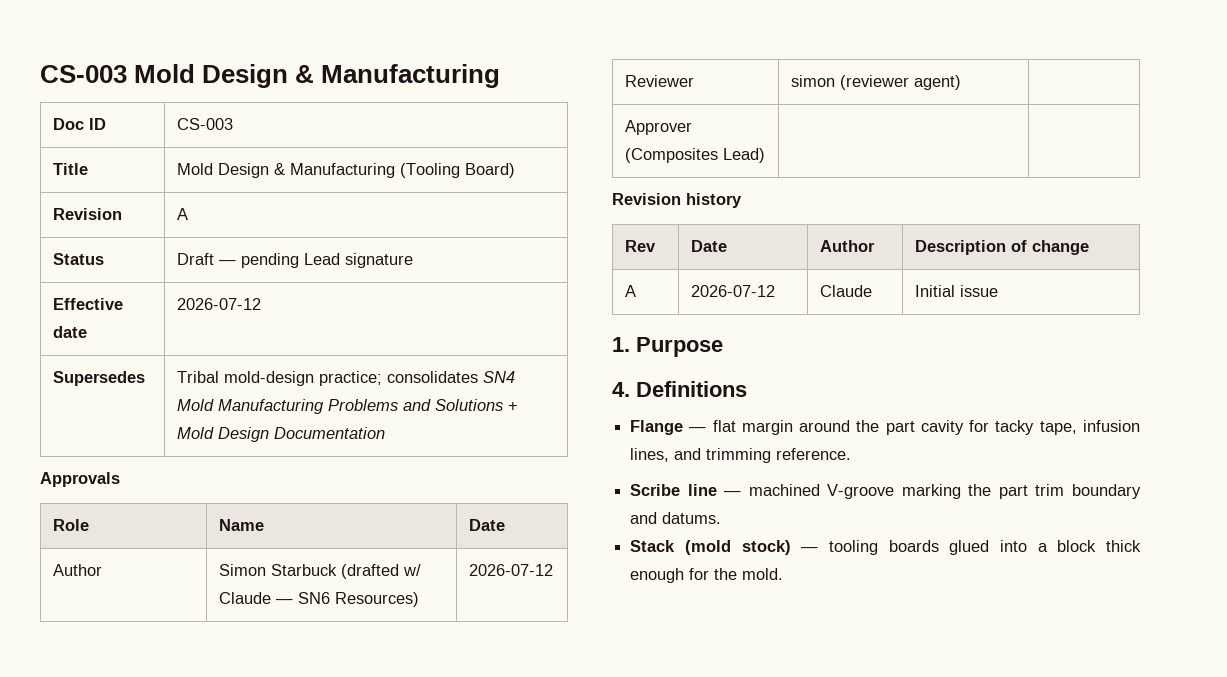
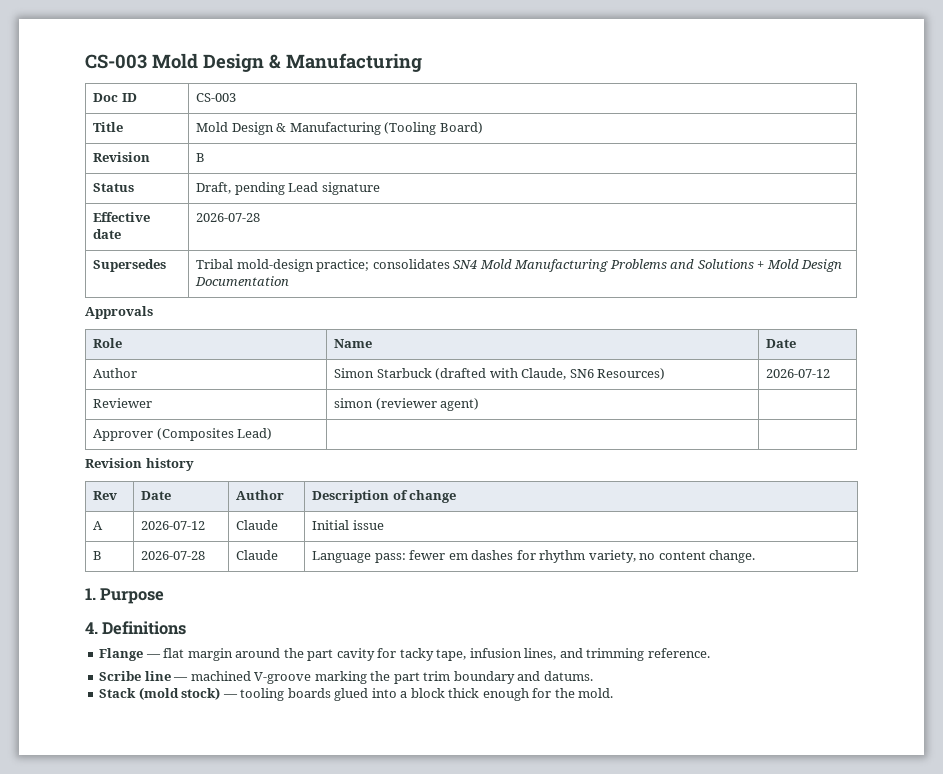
[176,208,188,220] A -> [196,153,206,162] B
[176,253,236,265] Draft — -> [196,182,232,194] Draft,
[176,298,261,310] 2026-07-12 -> [196,213,261,222] 2026-07-28
[402,564,421,576] [218,592,293,604] w/ Claude — -> [489,368,567,380] with Claude,
(998, 291) none -> [93,551,103,560] [141,551,206,560] [236,550,279,560] [312,550,756,563] // B | 2026-07-28 | Claude | Language pass: fewer em dashes for rhythm variety, no content change.

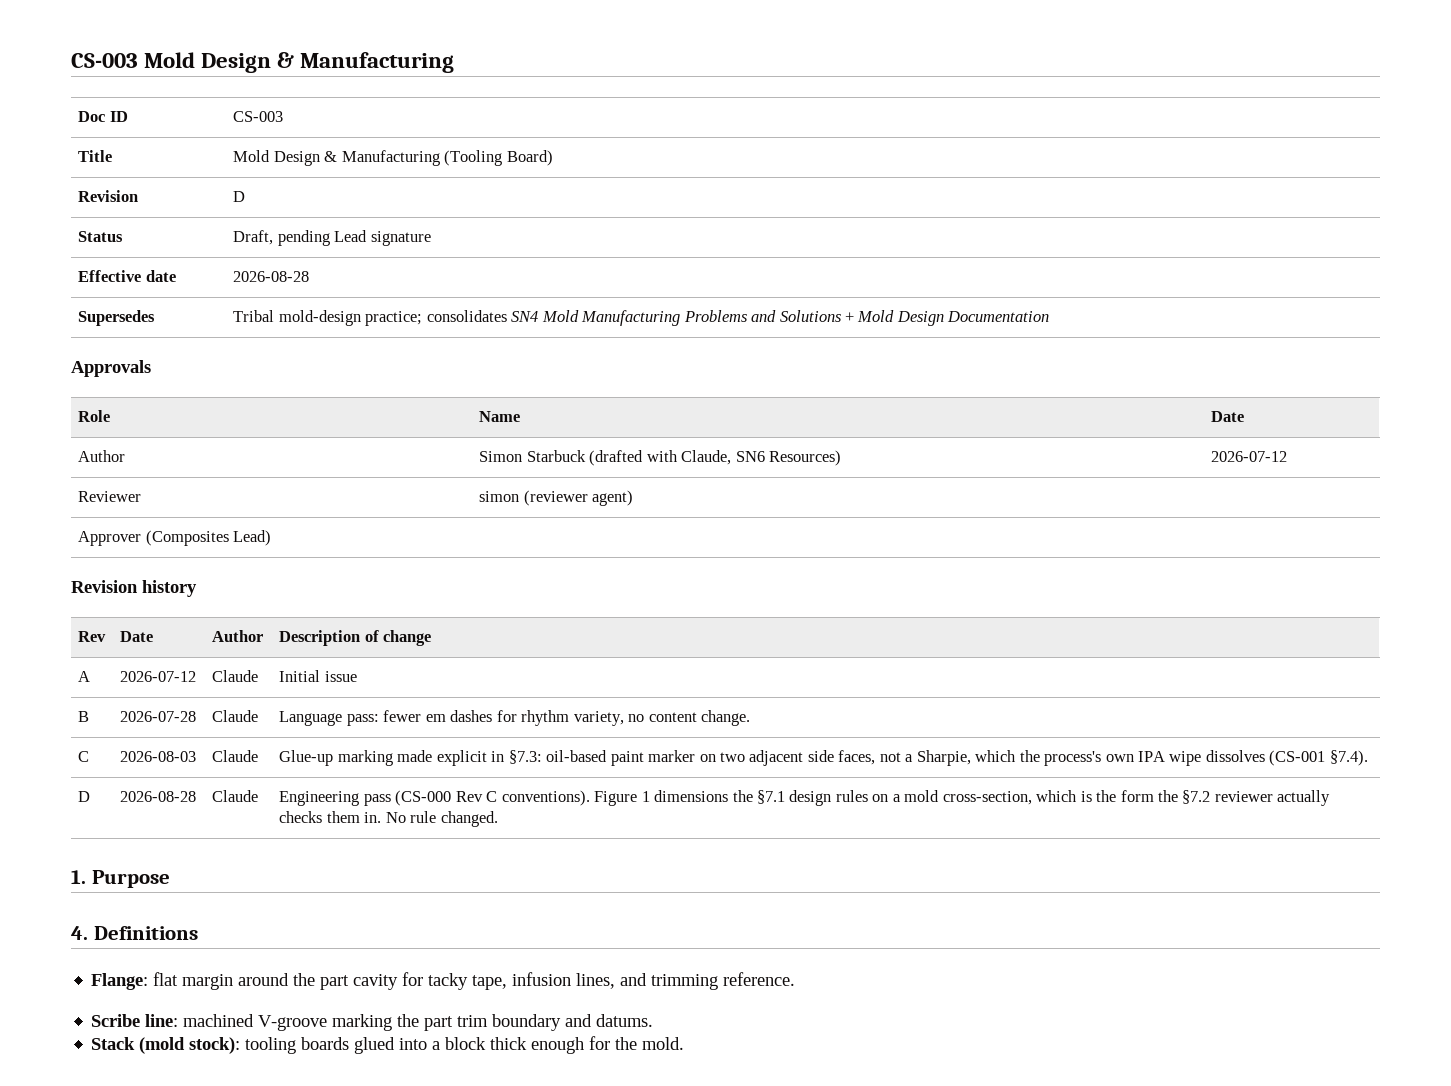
[196,153,206,162] B -> [233,191,246,202] D
[196,213,261,222] 2026-07-28 -> [233,271,310,282] 2026-08-28
(756, 556) none -> [78,751,90,762] [120,751,197,762] [212,750,259,762] [279,750,1368,766] [78,791,91,802] [120,791,197,802] [212,790,259,802] [279,790,1331,806] [279,811,498,827] // C | 2026-08-03 | Claude | Glue-up marking made explicit in §7.3: oil-based paint marker on two adjacent side faces, not a Sharpie, which the process's own IPA wipe dissolves (CS-001 §7.4). // D | 2026-08-28 | Claude | Engineering pass (CS-000 Rev C conventions). Figure 1 dimensions the §7.1 design rules on a mold cross-section, which is the form the §7.2 reviewer actually checks them in. No rule changed.
[99,648,161,661] Flange — -> [91,973,149,990] Flange:
[144,671,189,681] line — -> [145,1014,179,1027] line:
[181,687,238,700] stock) — -> [189,1037,241,1054] stock):

